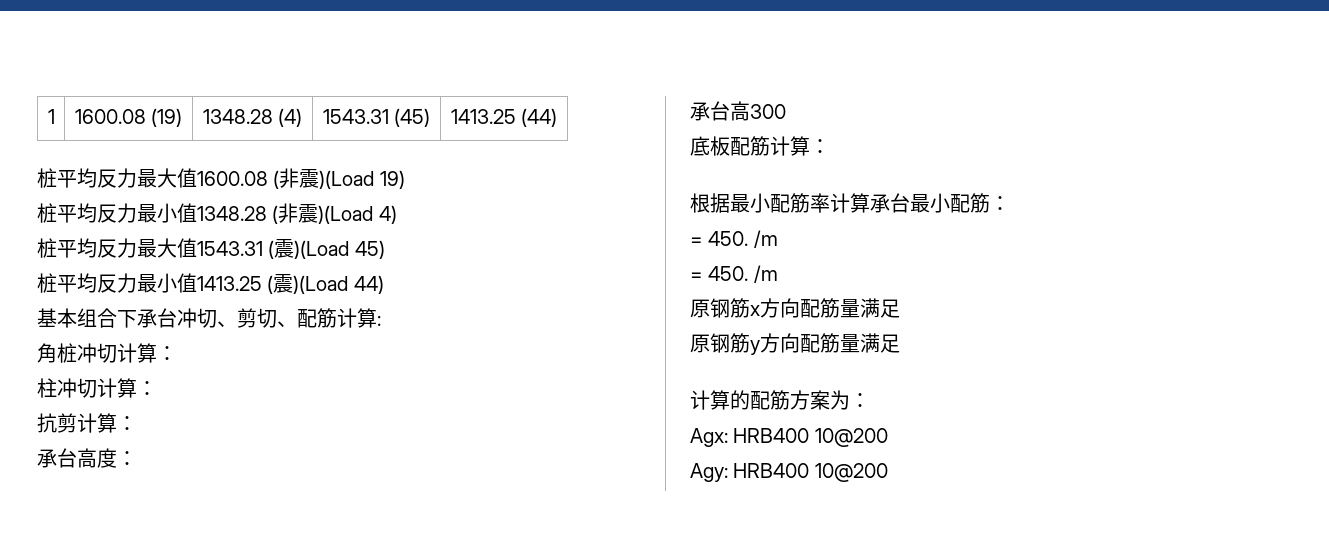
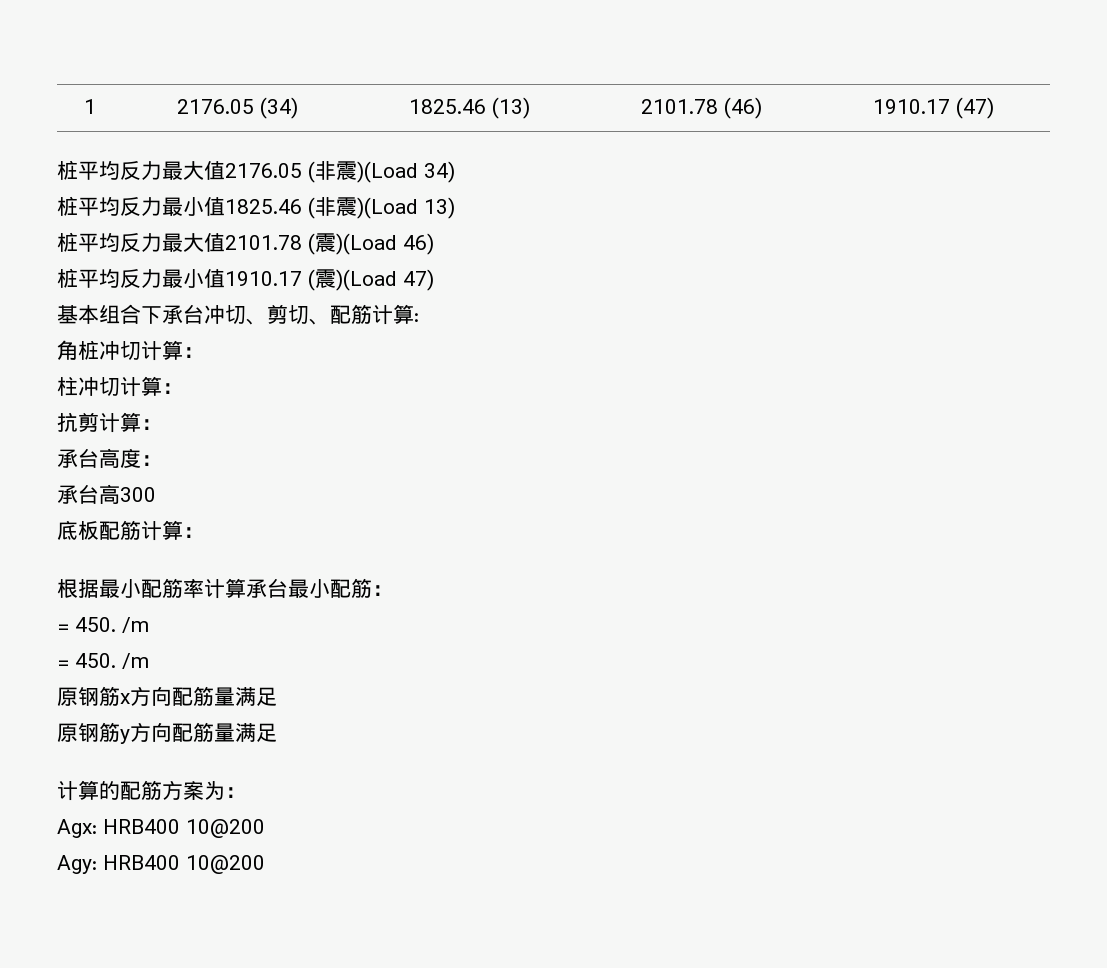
[74,108,183,127] [202,108,303,127] [322,108,431,127] [450,108,558,127] [37,168,405,189] [37,203,397,224] [37,238,385,259] [37,273,384,294] 1600.08 (19) | 1348.28 (4) | 1543.31 (45) | 1413.25 (44) // 桩平均反力最大值1600.08 (非震)(Load 19) // 桩平均反力最小值1348.28 (非震)(Load 4) // 桩平均反力最大值1543.31 (震)(Load 45) // 桩平均反力最小值1413.25 (震)(Load 44) -> [177,97,298,119] [409,97,530,119] [641,97,762,119] [873,97,994,119] [57,160,455,183] [57,196,455,219] [57,232,434,255] [57,268,434,291] 2176.05 (34) | 1825.46 (13) | 2101.78 (46) | 1910.17 (47) // 桩平均反力最大值2176.05 (非震)(Load 34) // 桩平均反力最小值1825.46 (非震)(Load 13) // 桩平均反力最大值2101.78 (震)(Load 46) // 桩平均反力最小值1910.17 (震)(Load 47)

